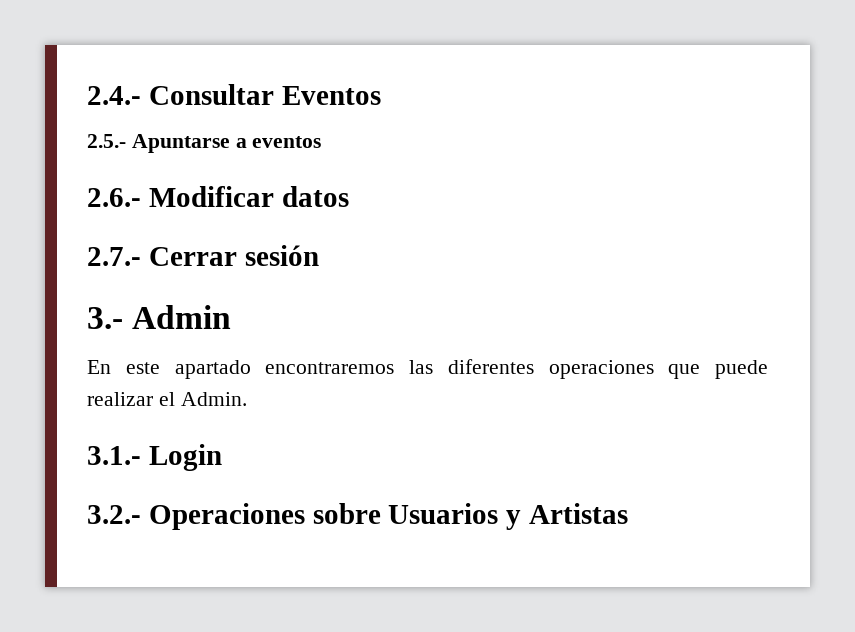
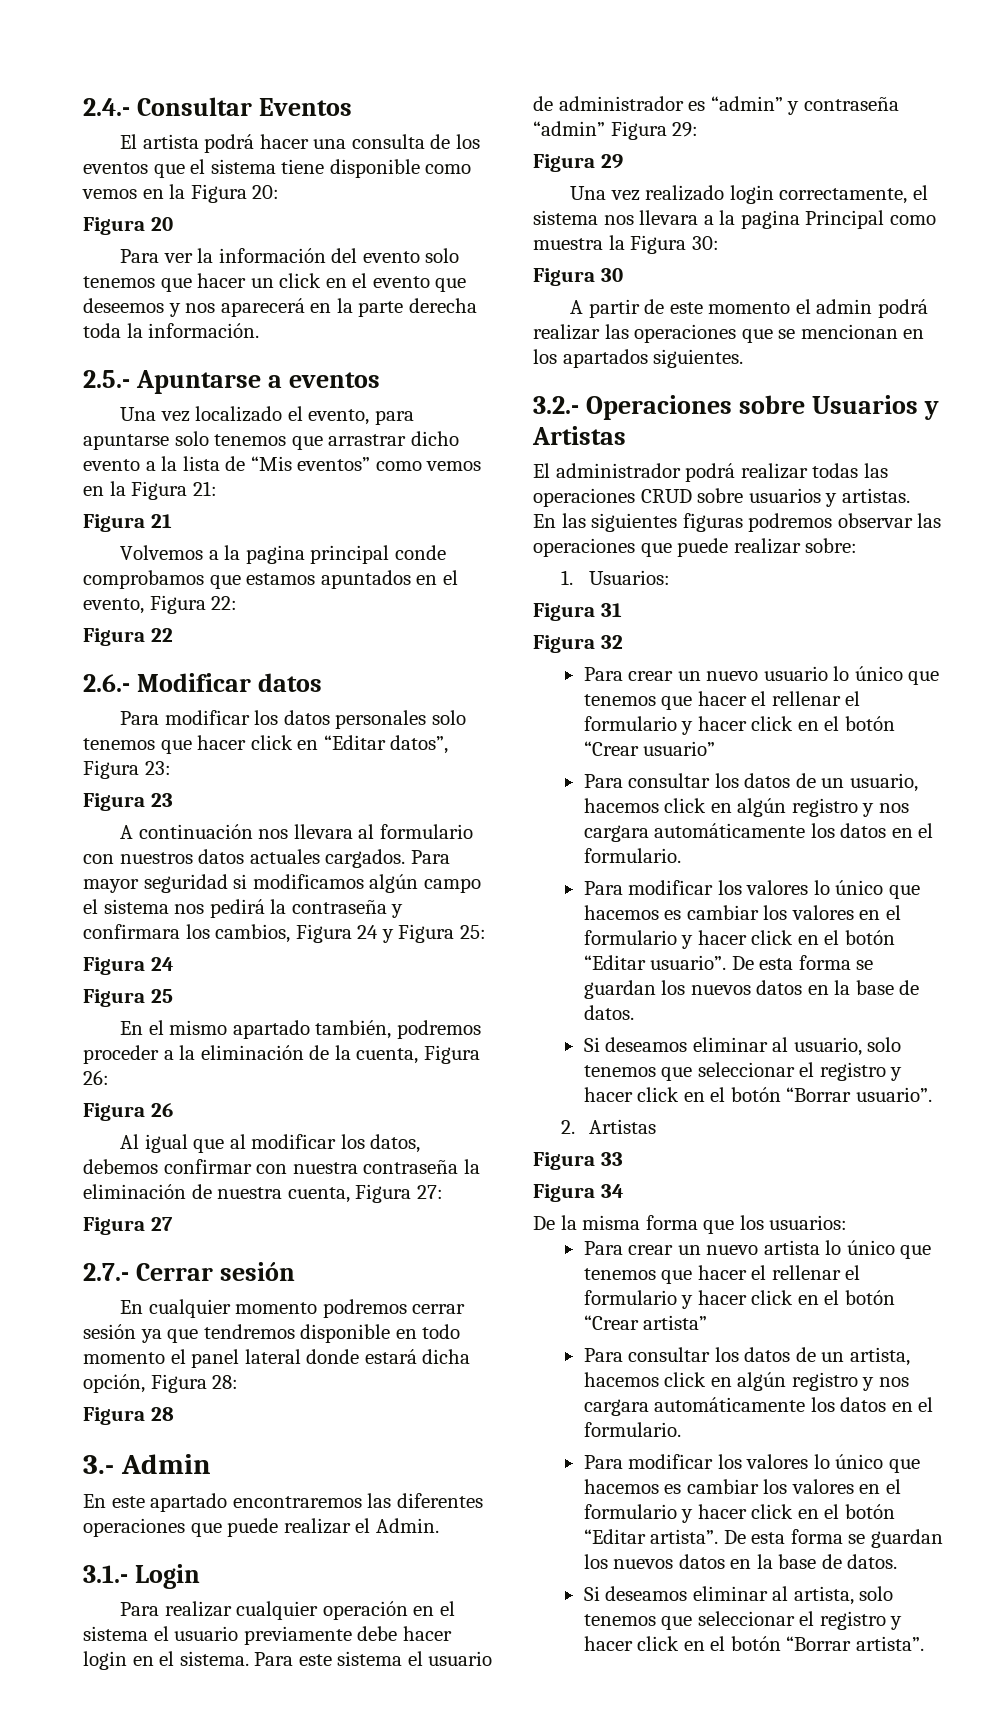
[87,134,322,153] [87,186,349,207] [87,245,319,266] 2.5.- Apuntarse a eventos // 2.6.- Modificar datos // 2.7.- Cerrar sesión -> [120,134,480,153] [83,159,472,178] [82,184,280,203] [83,217,173,235] [120,248,460,263] [83,273,467,292] [83,298,477,317] [83,323,260,338] [83,370,380,394] [120,406,414,425] [83,431,459,450] [83,456,482,471] [83,481,217,500] [83,514,172,532] [120,545,446,564] [83,570,458,589] [83,595,238,614] [83,628,173,646] [83,673,322,692] [120,710,466,729] [83,735,449,754] [83,760,171,779] [83,793,173,811] [120,824,473,839] [83,849,450,868] [83,874,481,893] [83,899,404,918] [83,924,486,943] [83,957,174,975] [83,989,173,1007] [120,1020,481,1039] [83,1045,480,1064] [83,1070,109,1085] [83,1103,173,1121] [120,1134,421,1153] [83,1159,480,1174] [83,1184,443,1203] [83,1217,173,1235] [83,1262,295,1281] [120,1299,466,1318] [83,1324,461,1343] [83,1349,471,1368] [83,1374,239,1393] [83,1407,174,1425] El artista podrá hacer una consulta de los eventos que el sistema tiene disponible como vemos en la Figura 20: // Figura 20 // Para ver la información del evento solo tenemos que hacer un click en el evento que deseemos y nos aparecerá en la parte derecha toda la información. // 2.5.- Apuntarse a eventos // Una vez localizado el evento, para apuntarse solo tenemos que arrastrar dicho evento a la lista de “Mis eventos” como vemos en la Figura 21: // Figura 21 // Volvemos a la pagina principal conde comprobamos que estamos apuntados en el evento, Figura 22: // Figura 22 // 2.6.- Modificar datos // Para modificar los datos personales solo tenemos que hacer click en “Editar datos”, Figura 23: // Figura 23 // A continuación nos llevara al formulario con nuestros datos actuales cargados. Para mayor seguridad si modificamos algún campo el sistema nos pedirá la contraseña y confirmara los cambios, Figura 24 y Figura 25: // Figura 24 // Figura 25 // En el mismo apartado también, podremos proceder a la eliminación de la cuenta, Figura 26: // Figura 26 // Al igual que al modificar los datos, debemos confirmar con nuestra contraseña la eliminación de nuestra cuenta, Figura 27: // Figura 27 // 2.7.- Cerrar sesión // En cualquier momento podremos cerrar sesión ya que tendremos disponible en todo momento el panel lateral donde estará dicha opción, Figura 28: // Figura 28
(222, 457) none -> [120,1601,455,1620] [83,1626,452,1645] [83,1651,493,1670] [533,96,899,115] [533,121,699,140] [533,154,623,172] [570,185,928,204] [533,210,936,229] [533,235,719,254] [533,268,623,286] [570,299,928,318] [533,324,925,343] [533,349,744,368] // Para realizar cualquier operación en el sistema el usuario previamente debe hacer login en el sistema. Para este sistema el usuario de administrador es “admin” y contraseña “admin” Figura 29: // Figura 29 // Una vez realizado login correctamente, el sistema nos llevara a la pagina Principal como muestra la Figura 30: // Figura 30 // A partir de este momento el admin podrá realizar las operaciones que se mencionan en los apartados siguientes.
(629, 513) none -> [533,463,888,482] [533,488,910,507] [533,513,942,532] [533,538,858,557] [561,570,671,585] [533,603,622,621] [533,635,623,653] [583,666,940,685] [583,691,861,710] [583,716,895,735] [583,741,716,756] [583,773,918,792] [583,798,909,817] [583,823,934,842] [583,848,681,863] [583,880,920,899] [583,905,901,920] [583,930,895,949] [583,955,874,970] [583,980,920,999] [583,1005,634,1020] [583,1037,902,1056] [583,1062,903,1081] [583,1087,932,1102] [561,1119,657,1134] [533,1152,623,1170] [533,1184,624,1202] [533,1215,848,1234] [583,1240,932,1259] [583,1265,861,1284] [583,1290,895,1309] [583,1315,708,1330] [583,1347,910,1366] [583,1372,909,1391] [583,1397,934,1416] [583,1422,681,1437] [583,1454,920,1473] [583,1479,901,1494] [583,1504,895,1523] [583,1529,943,1548] [583,1554,898,1569] [583,1586,894,1605] [583,1611,903,1630] [583,1636,924,1651] // El administrador podrá realizar todas las operaciones CRUD sobre usuarios y artistas. // En las siguientes figuras podremos observar las operaciones que puede realizar sobre: // 1. Usuarios: // Figura 31 // Figura 32 // Para crear un nuevo usuario lo único que tenemos que hacer el rellenar el formulario y hacer click en el botón “Crear usuario” // Para consultar los datos de un usuario, hacemos click en algún registro y nos cargara automáticamente los datos en el formulario. // Para modificar los valores lo único que hacemos es cambiar los valores en el formulario y hacer click en el botón “Editar usuario”. De esta forma se guardan los nuevos datos en la base de datos. // Si deseamos eliminar al usuario, solo tenemos que seleccionar el registro y hacer click en el botón “Borrar usuario”. // 2. Artistas // Figura 33 // Figura 34 // De la misma forma que los usuarios: // Para crear un nuevo artista lo único que tenemos que hacer el rellenar el formulario y hacer click en el botón “Crear artista” // Para consultar los datos de un artista, hacemos click en algún registro y nos cargara automáticamente los datos en el formulario. // Para modificar los valores lo único que hacemos es cambiar los valores en el formulario y hacer click en el botón “Editar artista”. De esta forma se guardan los nuevos datos en la base de datos. // Si deseamos eliminar al artista, solo tenemos que seleccionar el registro y hacer click en el botón “Borrar artista”.

